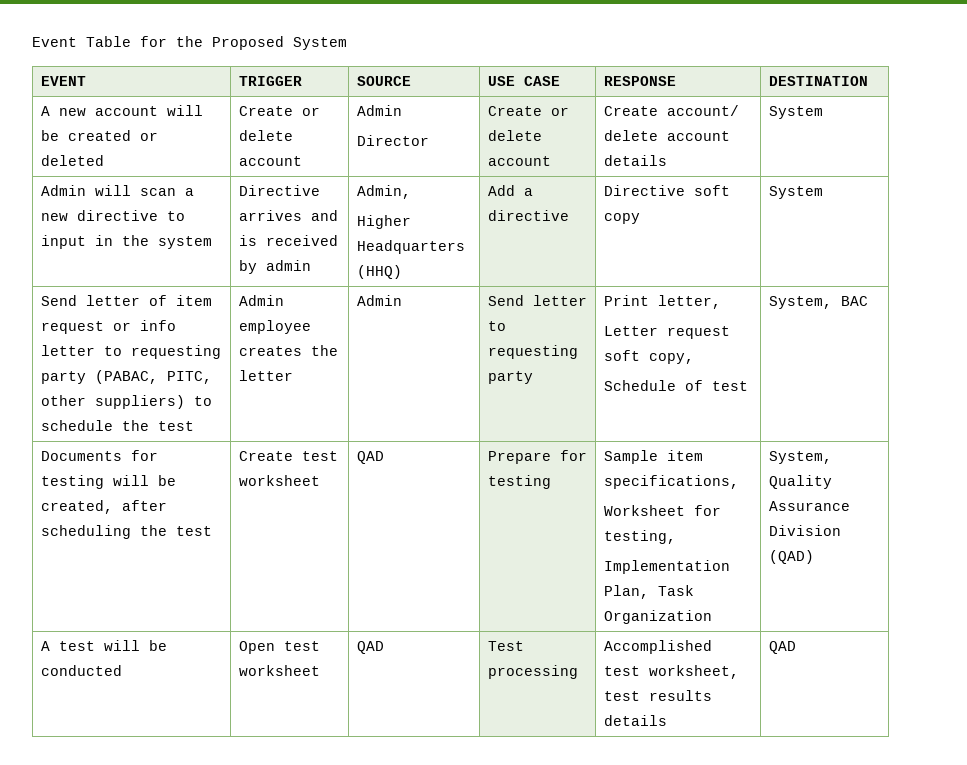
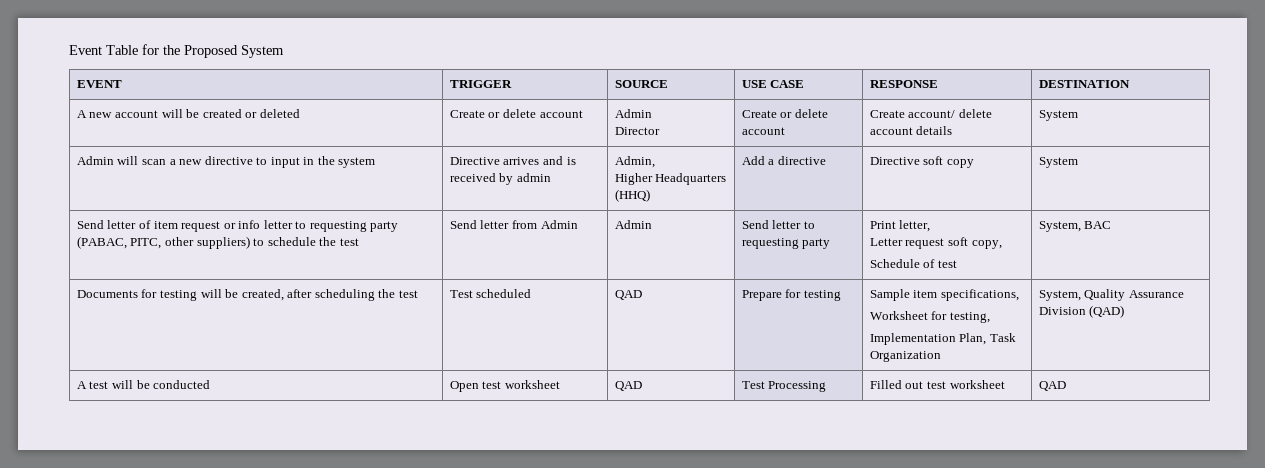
[238,295,284,306] [238,320,311,334] [238,345,338,356] [238,370,293,381] Admin employee creates the letter -> [449,220,578,229] Send letter from Admin
[238,451,338,461] [238,475,320,486] Create test worksheet -> [449,289,532,298] Test scheduled
[487,665,578,679] [603,640,712,654] [603,665,739,679] [603,690,712,701] [603,715,667,726] processing | Accomplished test worksheet, test results details -> [768,381,827,392] [869,380,1005,389] Processing | Filled out test worksheet

